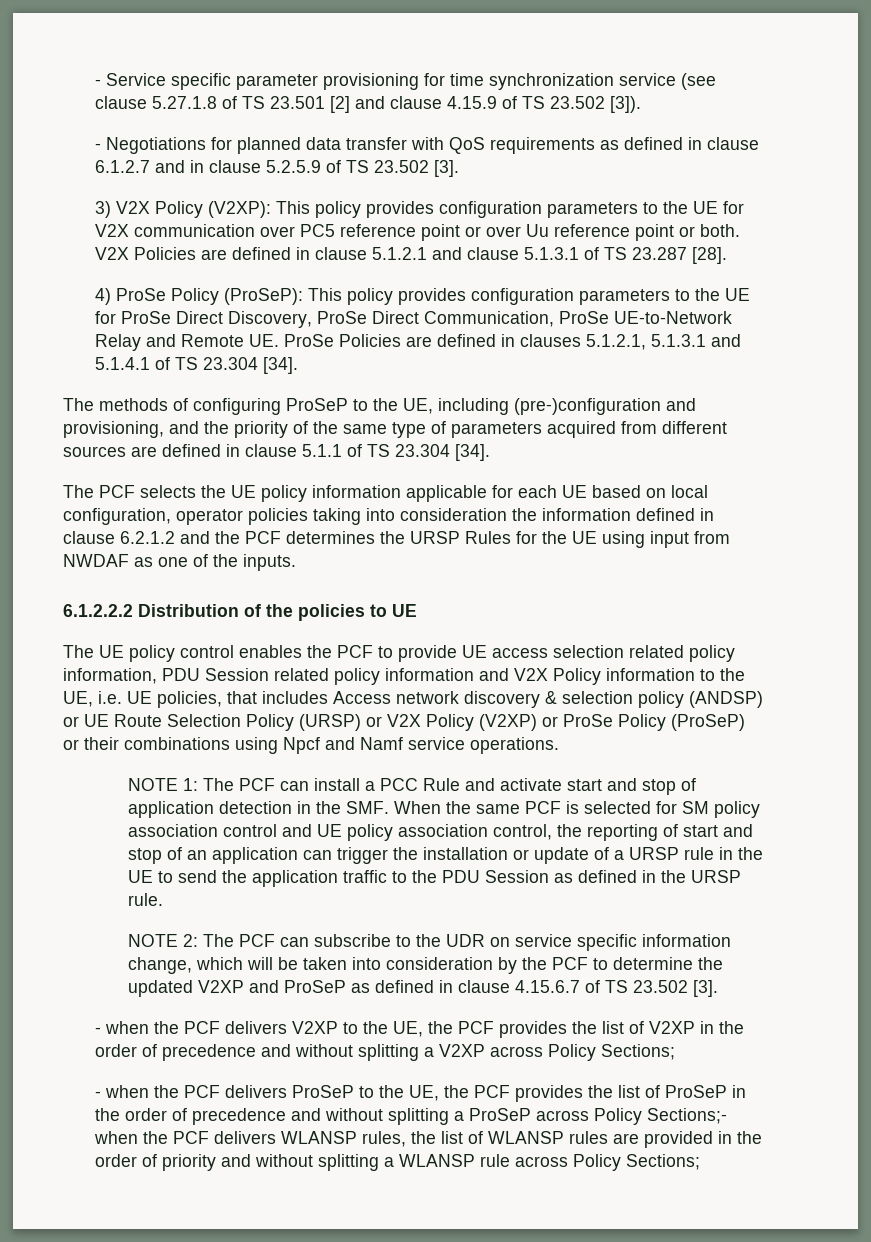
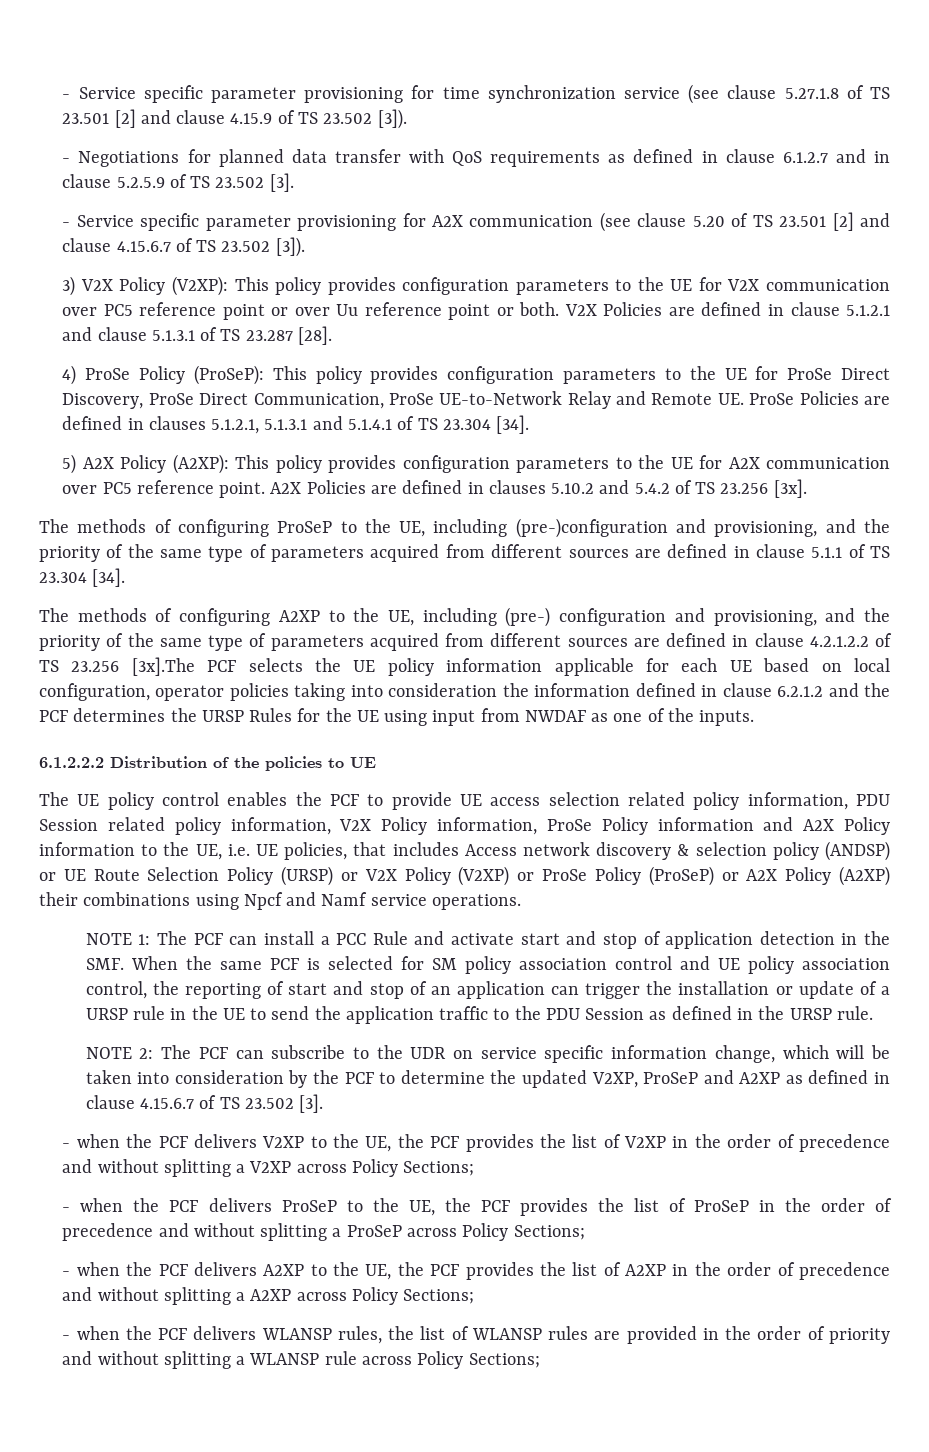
(460, 168) none -> [62,212,890,232] [62,237,305,257] // - Service specific parameter provisioning for A2X communication (see clause 5.20 of TS 23.501 [2] and clause 4.15.6.7 of TS 23.502 [3]).
(299, 365) none -> [62,454,890,474] [62,479,807,498] // 5) A2X Policy (A2XP): This policy provides configuration parameters to the UE for A2X communication over PC5 reference point. A2X Policies are defined in clauses 5.10.2 and 5.4.2 of TS 23.256 [3x].
(94, 491) none -> [77,607,890,627] [39,633,892,651] [39,657,195,676] methods of configuring A2XP to the UE, including (pre-) configuration and provisioning, and the priority of the same type of parameters acquired from different sources are defined in clause 4.2.1.2.2 of TS 23.256 [3x].The
(380, 676) none -> [230,817,648,835] information, V2X Policy information, ProSe Policy
[514,668,548,681] V2X -> [803,819,835,831] A2X
(79, 744) none -> [746,866,891,886] A2X Policy (A2XP)
[197,980,346,993] V2XP and ProSeP -> [591,1070,781,1088] V2XP, ProSeP and A2XP
[647,1108,728,1124] Sections;- -> [513,1225,585,1240] [62,1262,891,1280] [62,1287,475,1305] [62,1335,71,1340] Sections; // - when the PCF delivers A2XP to the UE, the PCF provides the list of A2XP in the order of precedence and without splitting a A2XP across Policy Sections; // -

